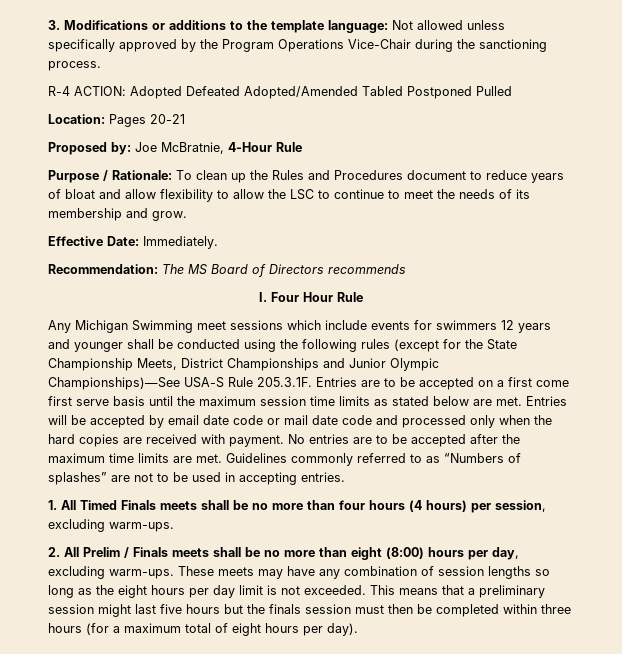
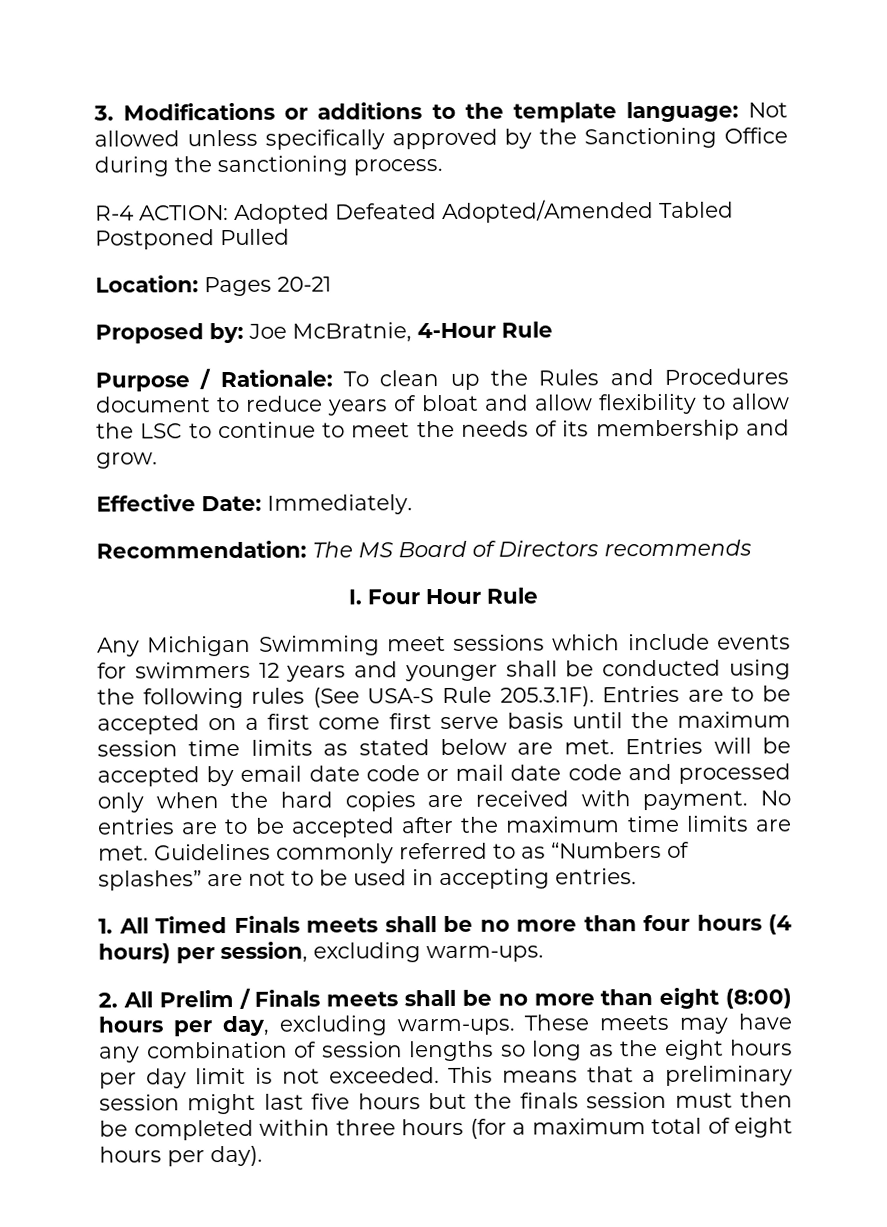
[222,39,411,52] Program Operations Vice-Chair -> [584,127,788,149] Sanctioning Office
[394,339,517,352] [48,358,439,371] [48,377,180,390] (except for the State Championship Meets, District Championships and Junior Olympic Championships)—See -> [312,687,360,708] (See
[257,377,312,387] 205.3.1F. -> [499,686,595,707] 205.3.1F).

